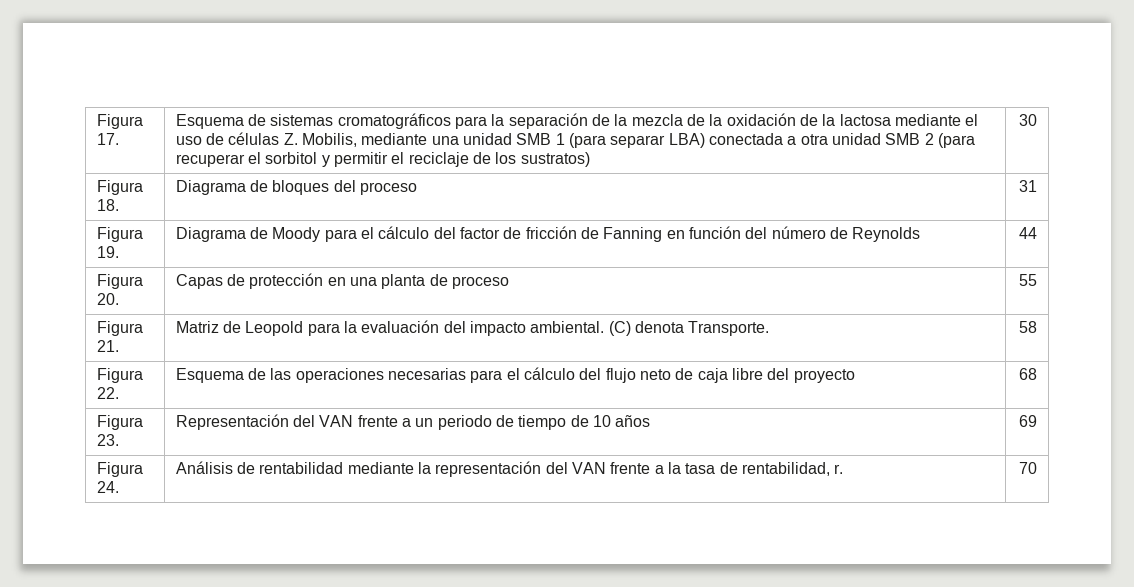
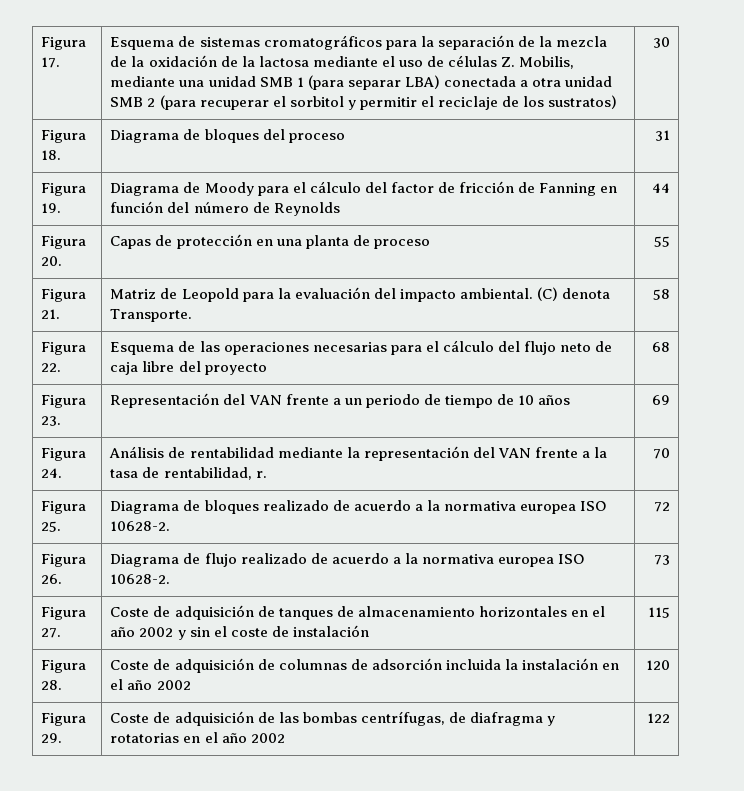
(1038, 468) none -> [41,501,87,514] [41,521,62,532] [110,500,607,514] [110,521,171,531] [653,502,670,512] [41,554,87,567] [41,574,63,584] [110,553,585,567] [110,574,171,584] [653,555,670,565] [41,607,87,620] [41,628,62,638] [110,605,605,620] [110,625,369,640] [647,607,670,618] [41,660,87,673] [41,680,63,690] [110,658,619,673] [110,679,191,690] [645,660,670,670] [41,713,87,726] [41,733,63,743] [110,711,555,726] [110,732,285,743] [646,713,670,723] // Figura 25. | Diagrama de bloques realizado de acuerdo a la normativa europea ISO 10628-2. | 72 // Figura 26. | Diagrama de flujo realizado de acuerdo a la normativa europea ISO 10628-2. | 73 // Figura 27. | Coste de adquisición de tanques de almacenamiento horizontales en el año 2002 y sin el coste de instalación | 115 // Figura 28. | Coste de adquisición de columnas de adsorción incluida la instalación en el año 2002 | 120 // Figura 29. | Coste de adquisición de las bombas centrífugas, de diafragma y rotatorias en el año 2002 | 122

